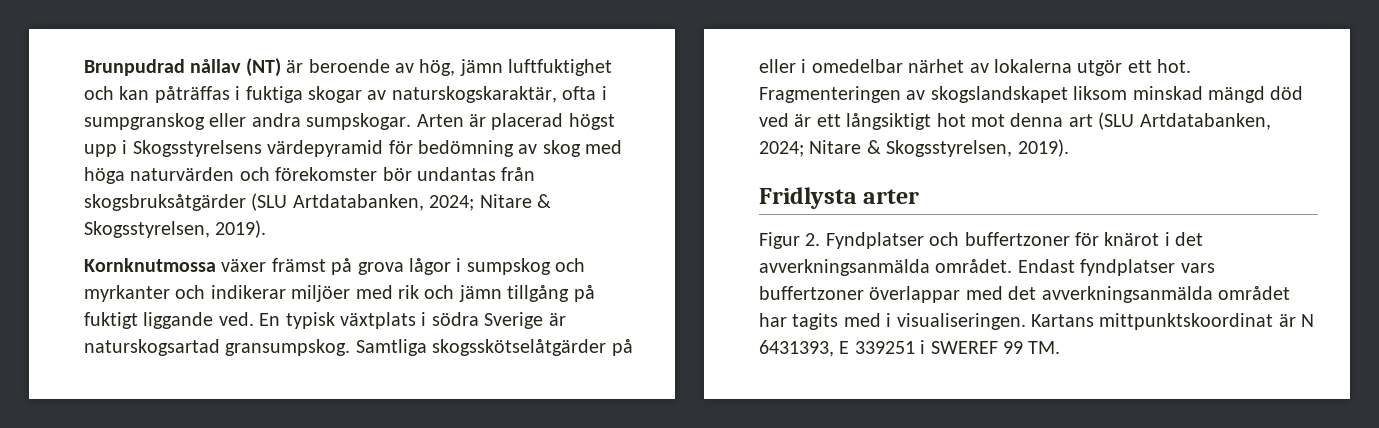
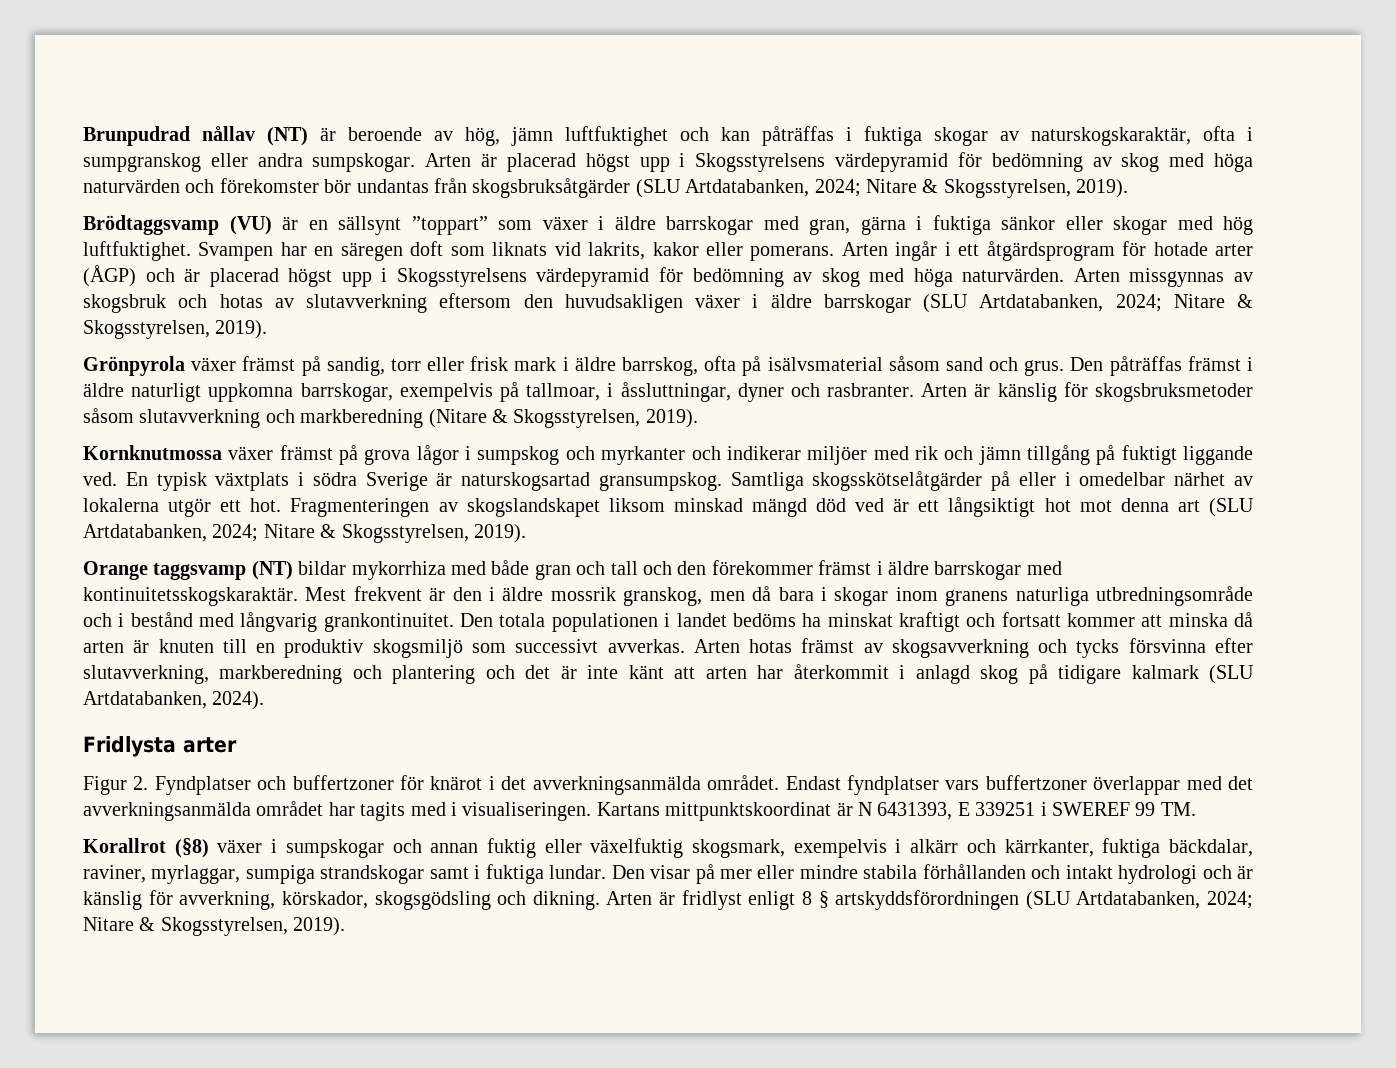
(267, 229) none -> [83,215,1253,235] [83,241,1254,261] [83,265,1253,287] [83,293,1253,313] [83,320,268,339] [83,356,1253,376] [83,382,1253,402] [83,408,698,428] // Brödtaggsvamp (VU) är en sällsynt ”toppart” som växer i äldre barrskogar med gran, gärna i fuktiga sänkor eller skogar med hög luftfuktighet. Svampen har en säregen doft som liknats vid lakrits, kakor eller pomerans. Arten ingår i ett åtgärdsprogram för hotade arter (ÅGP) och är placerad högst upp i Skogsstyrelsens värdepyramid för bedömning av skog med höga naturvärden. Arten missgynnas av skogsbruk och hotas av slutavverkning eftersom den huvudsakligen växer i äldre barrskogar (SLU Artdatabanken, 2024; Nitare & Skogsstyrelsen, 2019). // Grönpyrola växer främst på sandig, torr eller frisk mark i äldre barrskog, ofta på isälvsmaterial såsom sand och grus. Den påträffas främst i äldre naturligt uppkomna barrskogar, exempelvis på tallmoar, i åssluttningar, dyner och rasbranter. Arten är känslig för skogsbruksmetoder såsom slutavverkning och markberedning (Nitare & Skogsstyrelsen, 2019).
(1069, 148) none -> [83,560,1062,580] [83,586,1253,606] [83,612,1253,632] [83,638,1254,658] [83,664,1255,684] [83,691,265,710] // Orange taggsvamp (NT) bildar mykorrhiza med både gran och tall och den förekommer främst i äldre barrskogar med kontinuitetsskogskaraktär. Mest frekvent är den i äldre mossrik granskog, men då bara i skogar inom granens naturliga utbredningsområde och i bestånd med långvarig grankontinuitet. Den totala populationen i landet bedöms ha minskat kraftigt och fortsatt kommer att minska då arten är knuten till en produktiv skogsmiljö som successivt avverkas. Arten hotas främst av skogsavverkning och tycks försvinna efter slutavverkning, markberedning och plantering och det är inte känt att arten har återkommit i anlagd skog på tidigare kalmark (SLU Artdatabanken, 2024).
(1061, 347) none -> [83,838,1254,858] [83,864,1254,884] [83,890,1253,910] [83,917,346,936] // Korallrot (§8) växer i sumpskogar och annan fuktig eller växelfuktig skogsmark, exempelvis i alkärr och kärrkanter, fuktiga bäckdalar, raviner, myrlaggar, sumpiga strandskogar samt i fuktiga lundar. Den visar på mer eller mindre stabila förhållanden och intakt hydrologi och är känslig för avverkning, körskador, skogsgödsling och dikning. Arten är fridlyst enligt 8 § artskyddsförordningen (SLU Artdatabanken, 2024; Nitare & Skogsstyrelsen, 2019).

